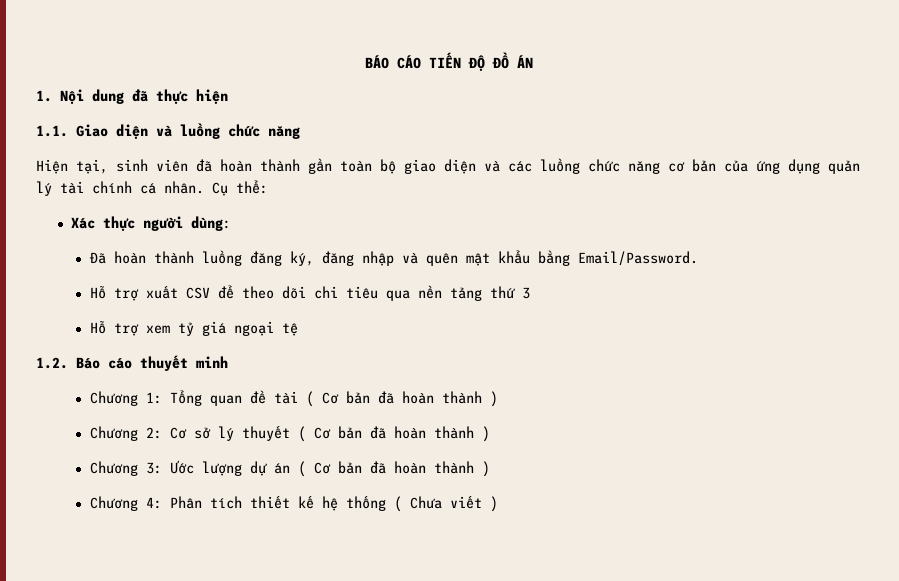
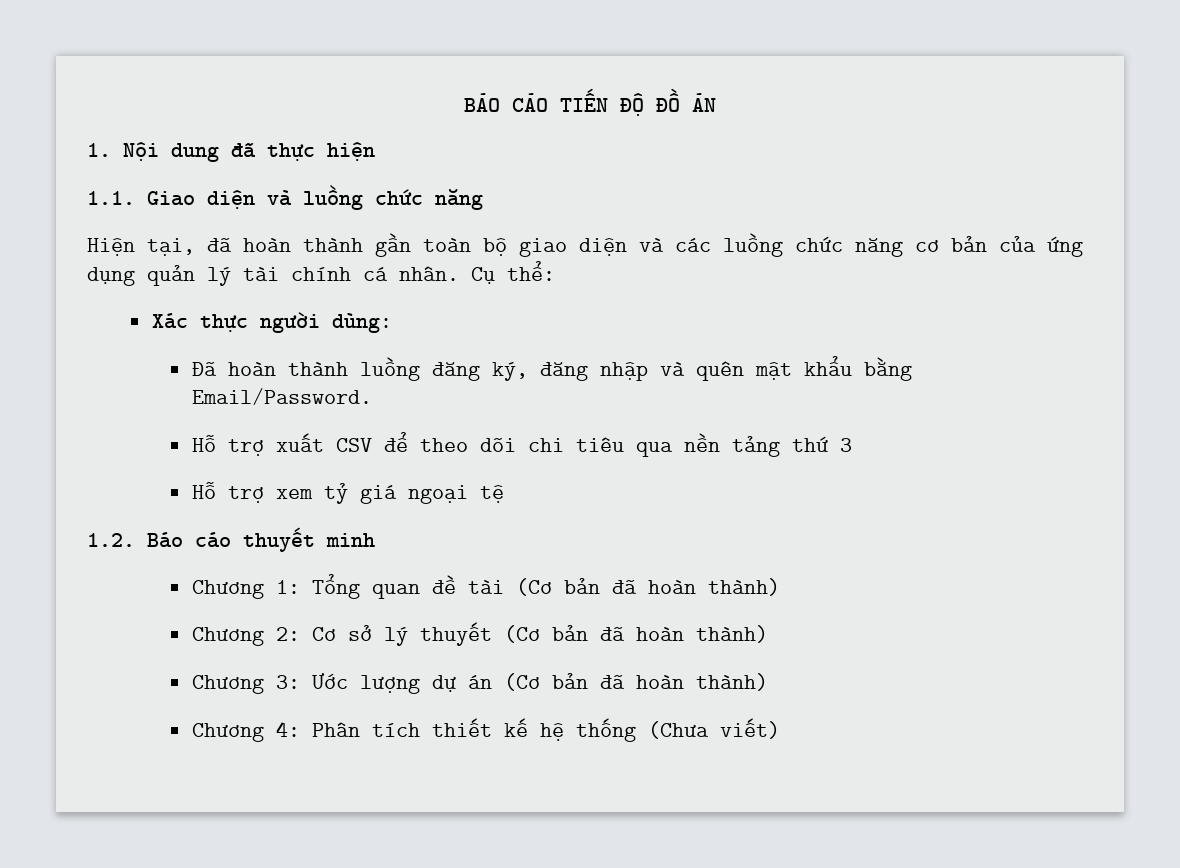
[116,159,188,172] sinh viên -> (195, 247) none
[305,391,498,407] ( Cơ bản đã hoàn thành ) -> [516,578,781,596] (Cơ bản đã hoàn thành)
[297,426,490,442] ( Cơ bản đã hoàn thành ) -> [504,625,769,643] (Cơ bản đã hoàn thành)
[297,461,490,477] ( Cơ bản đã hoàn thành ) -> [504,673,769,691] (Cơ bản đã hoàn thành)
[393,496,498,512] ( Chưa viết ) -> [648,718,781,739] (Chưa viết)

